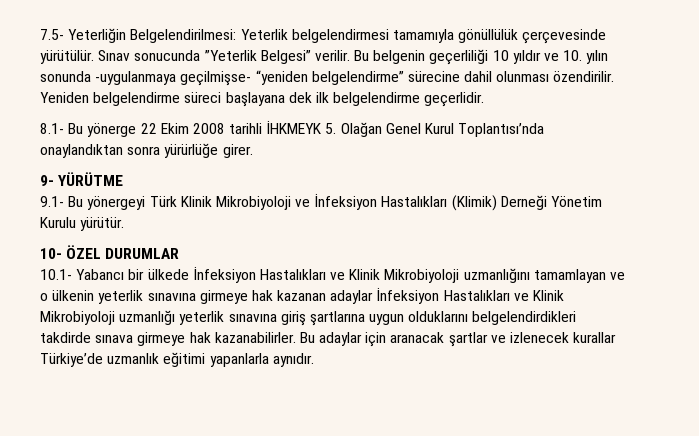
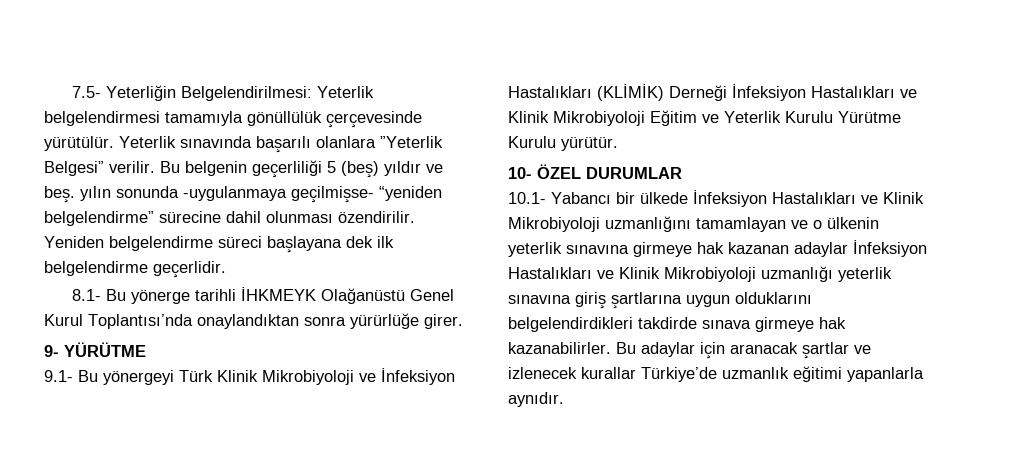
[98,50,201,61] Sınav sonucunda -> [119,136,376,153] Yeterlik sınavında başarılı olanlara
[492,50,509,61] 10 -> [327,161,379,178] 5 (beş)
[563,50,583,61] 10. -> [44,186,75,203] beş.
[140,120,382,137] 22 Ekim 2008 tarihli İHKMEYK 5. Olağan -> [195,287,406,304] tarihli İHKMEYK Olağanüstü
[451,195,603,211] (Klimik) Derneği Yönetim -> [597,84,917,101] [508,110,901,126] (KLİMİK) Derneği İnfeksiyon Hastalıkları ve Klinik Mikrobiyoloji Eğitim ve Yeterlik Kurulu Yürütme

